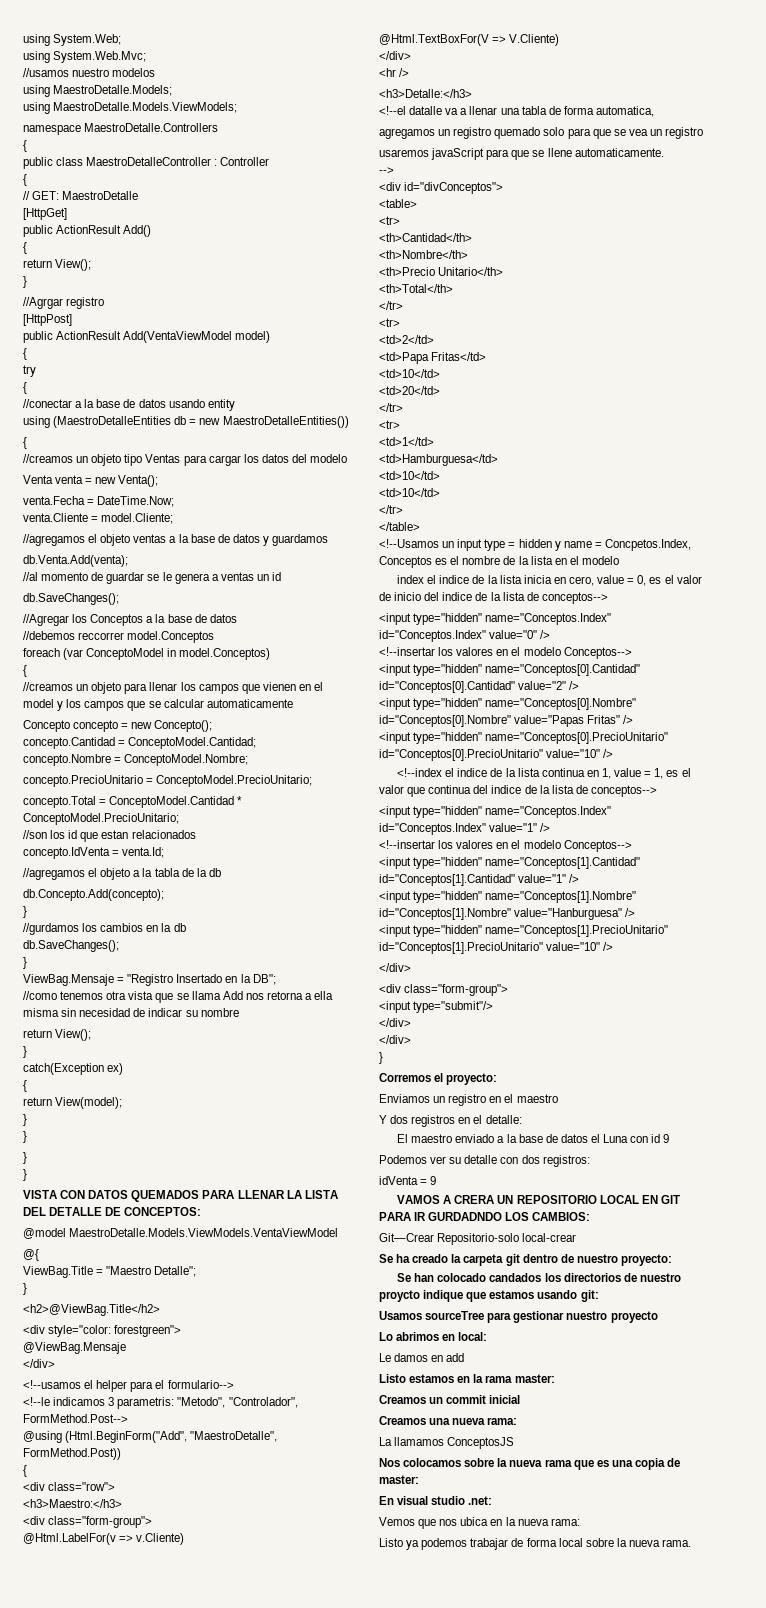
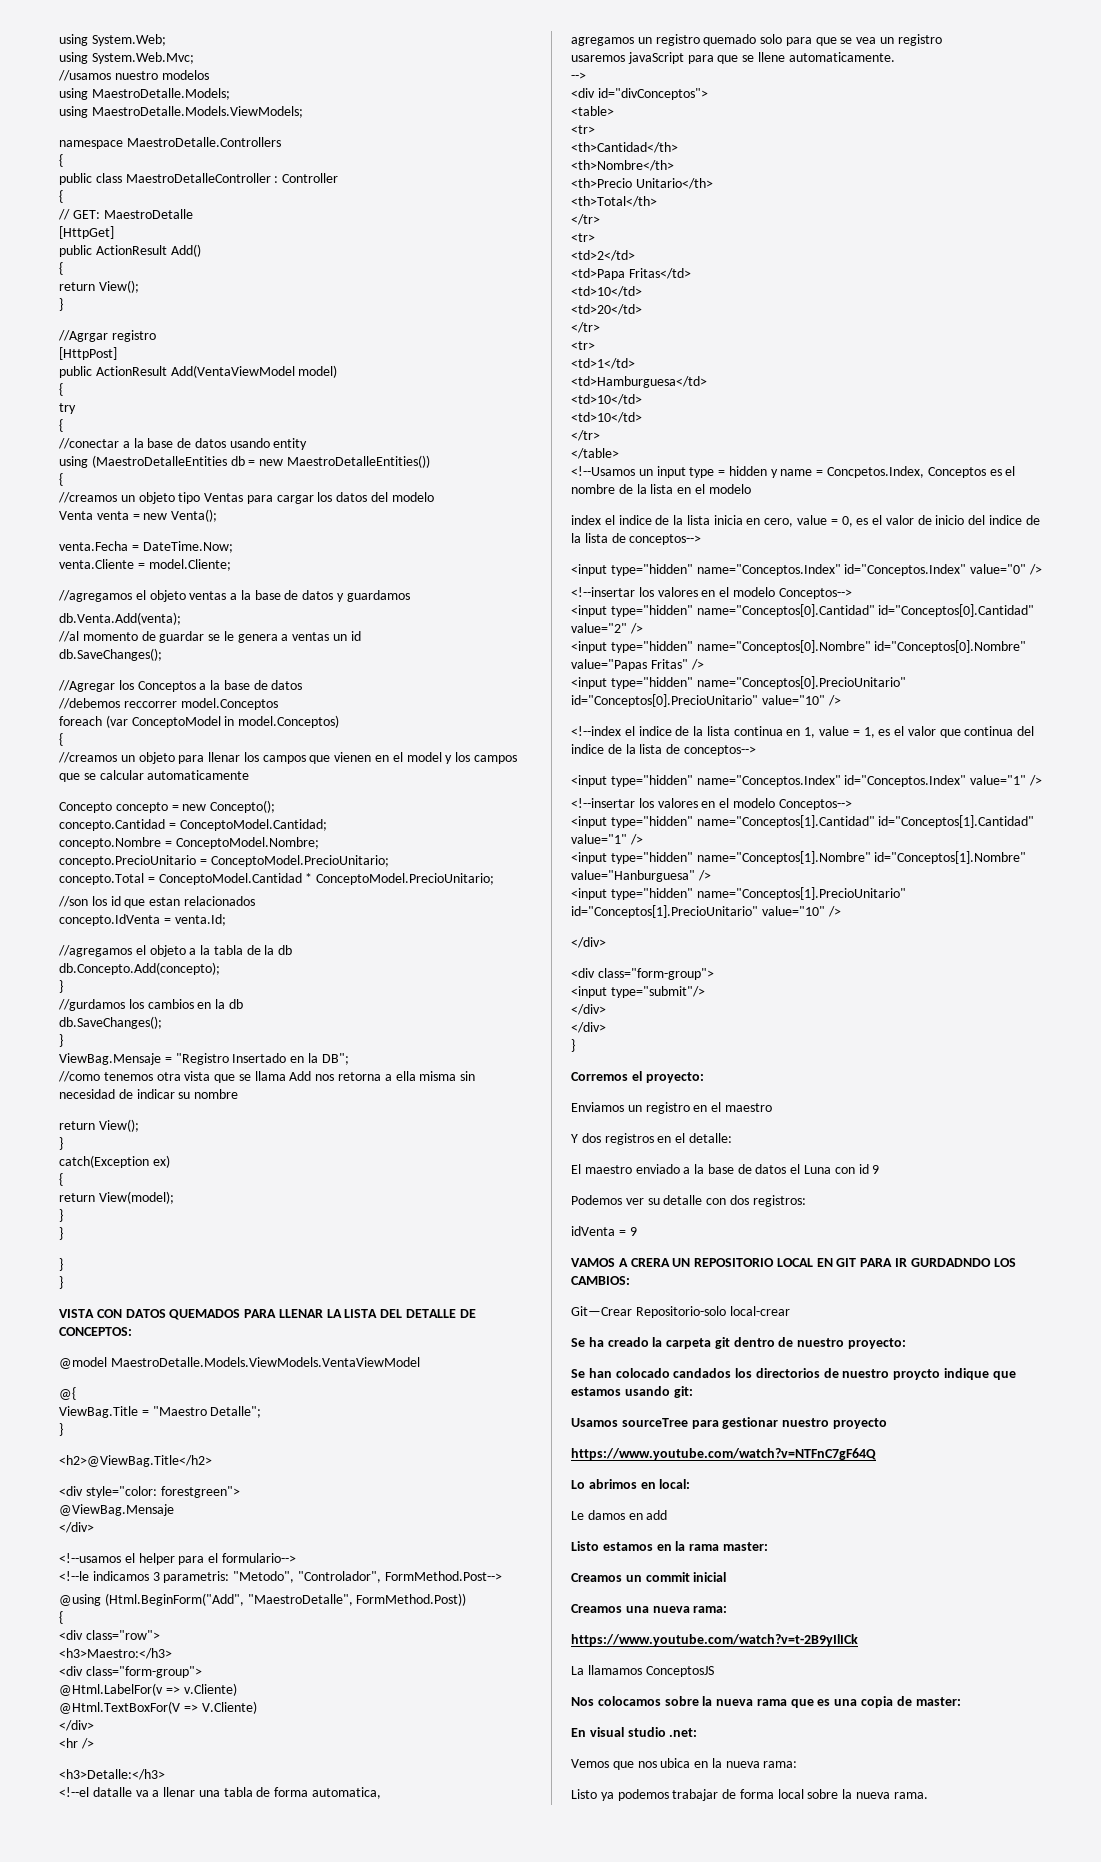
(658, 1317) none -> [571,1448,876,1460] // https://www.youtube.com/watch?v=NTFnC7gF64Q
(518, 1421) none -> [571,1634,858,1646] // https://www.youtube.com/watch?v=t-2B9yIlICk

